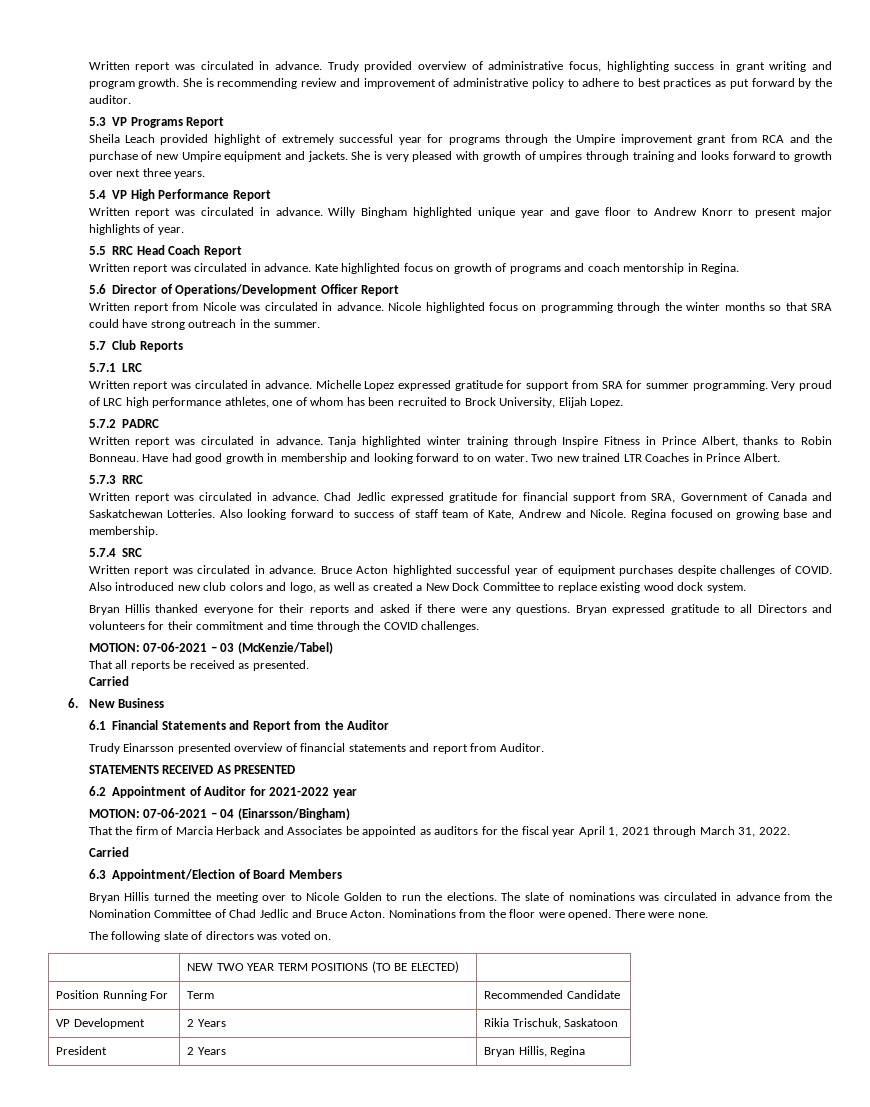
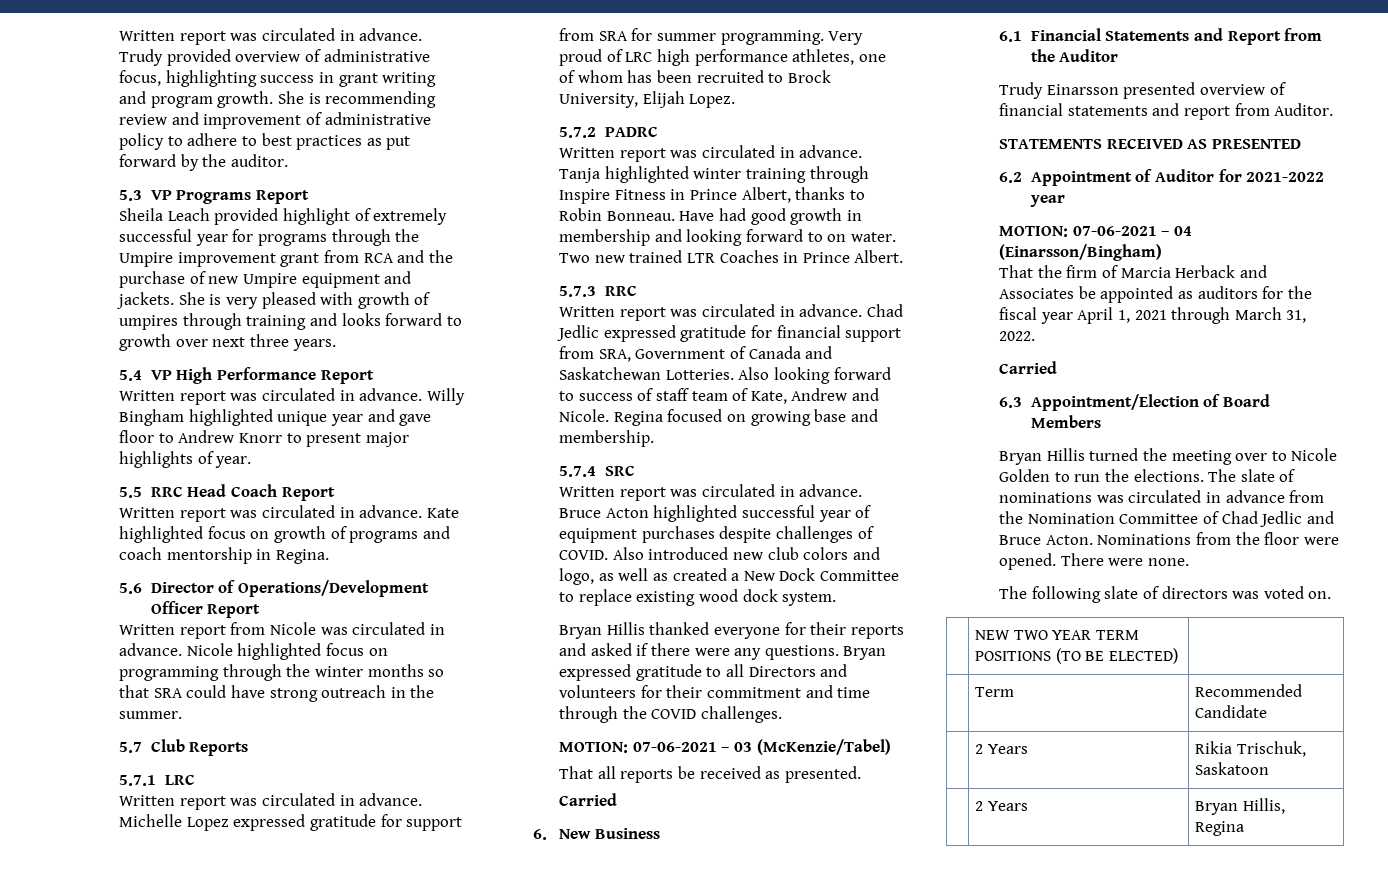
[56,990,169,1001] Position Running For -> (1178, 656) none
[56,1018,145,1029] VP Development -> (1268, 711) none
[56,1046,108,1055] President -> (1270, 768) none

